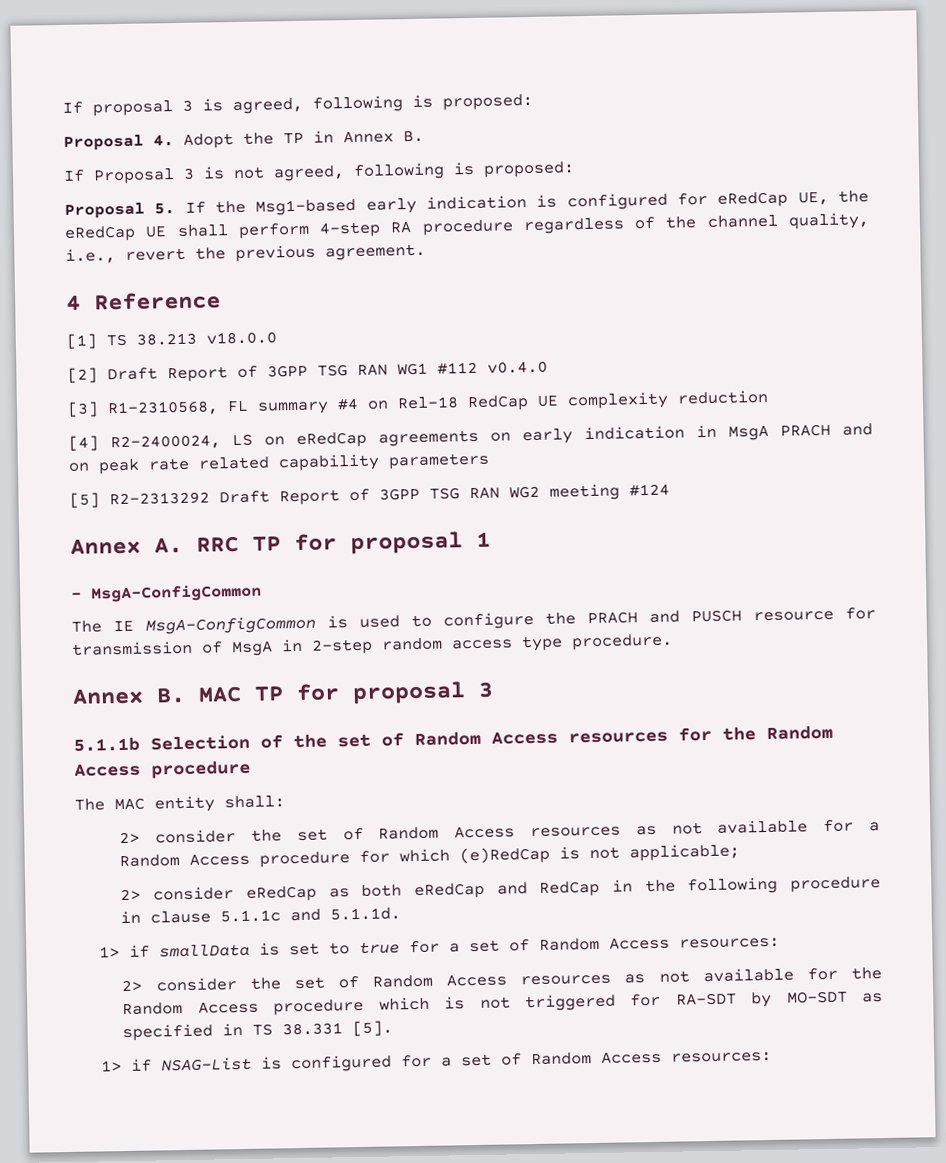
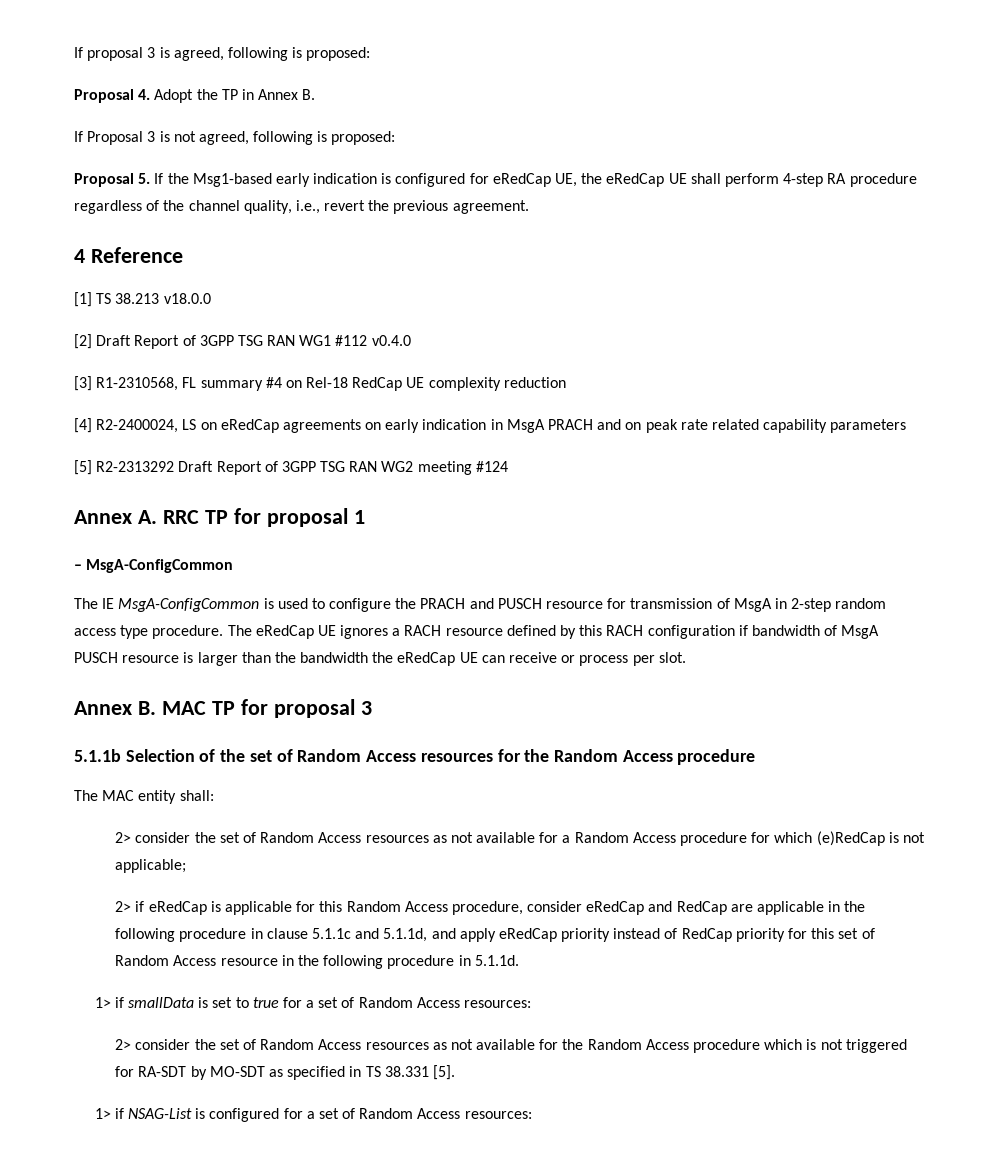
(673, 642) none -> [227,625,880,639] [74,652,686,666] The eRedCap UE ignores a RACH resource defined by this RACH configuration if bandwidth of MsgA PUSCH resource is larger than the bandwidth the eRedCap UE can receive or process per slot.
[153,880,601,902] consider eRedCap as both eRedCap and RedCap -> [135,901,825,915] if eRedCap is applicable for this Random Access procedure, consider eRedCap and RedCap are applicable
(322, 915) none -> [383,928,875,942] [115,955,471,969] 5.1.1d, and apply eRedCap priority instead of RedCap priority for this set of Random Access resource in the following procedure in

